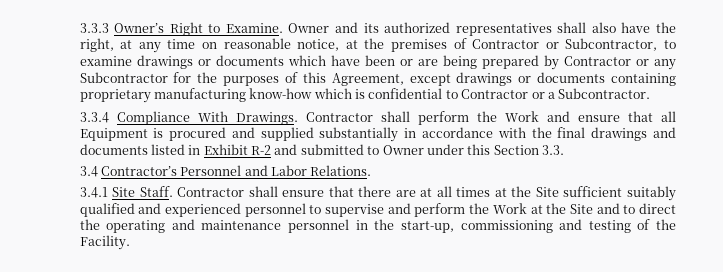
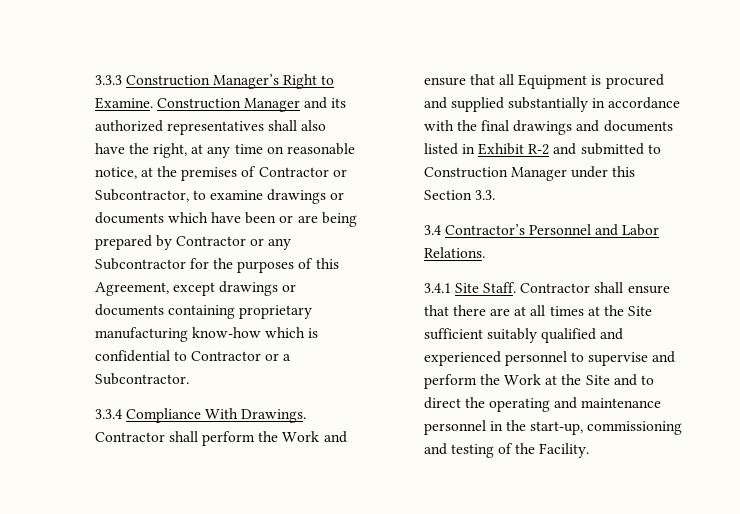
[114,23,165,33] Owner’s -> [125,74,280,89] Construction Manager’s
[288,23,330,33] Owner -> [156,98,301,112] Construction Manager
[382,145,424,155] Owner -> [423,167,567,181] Construction Manager

